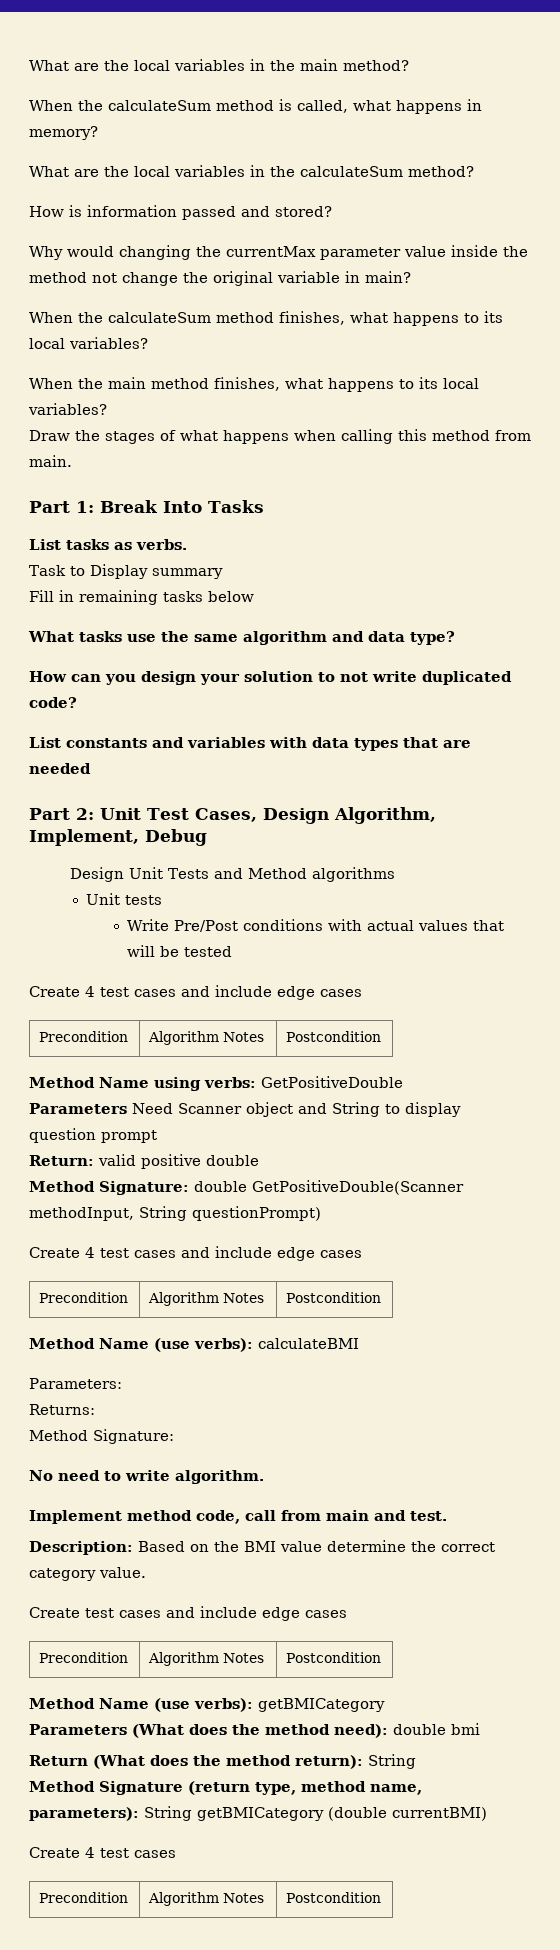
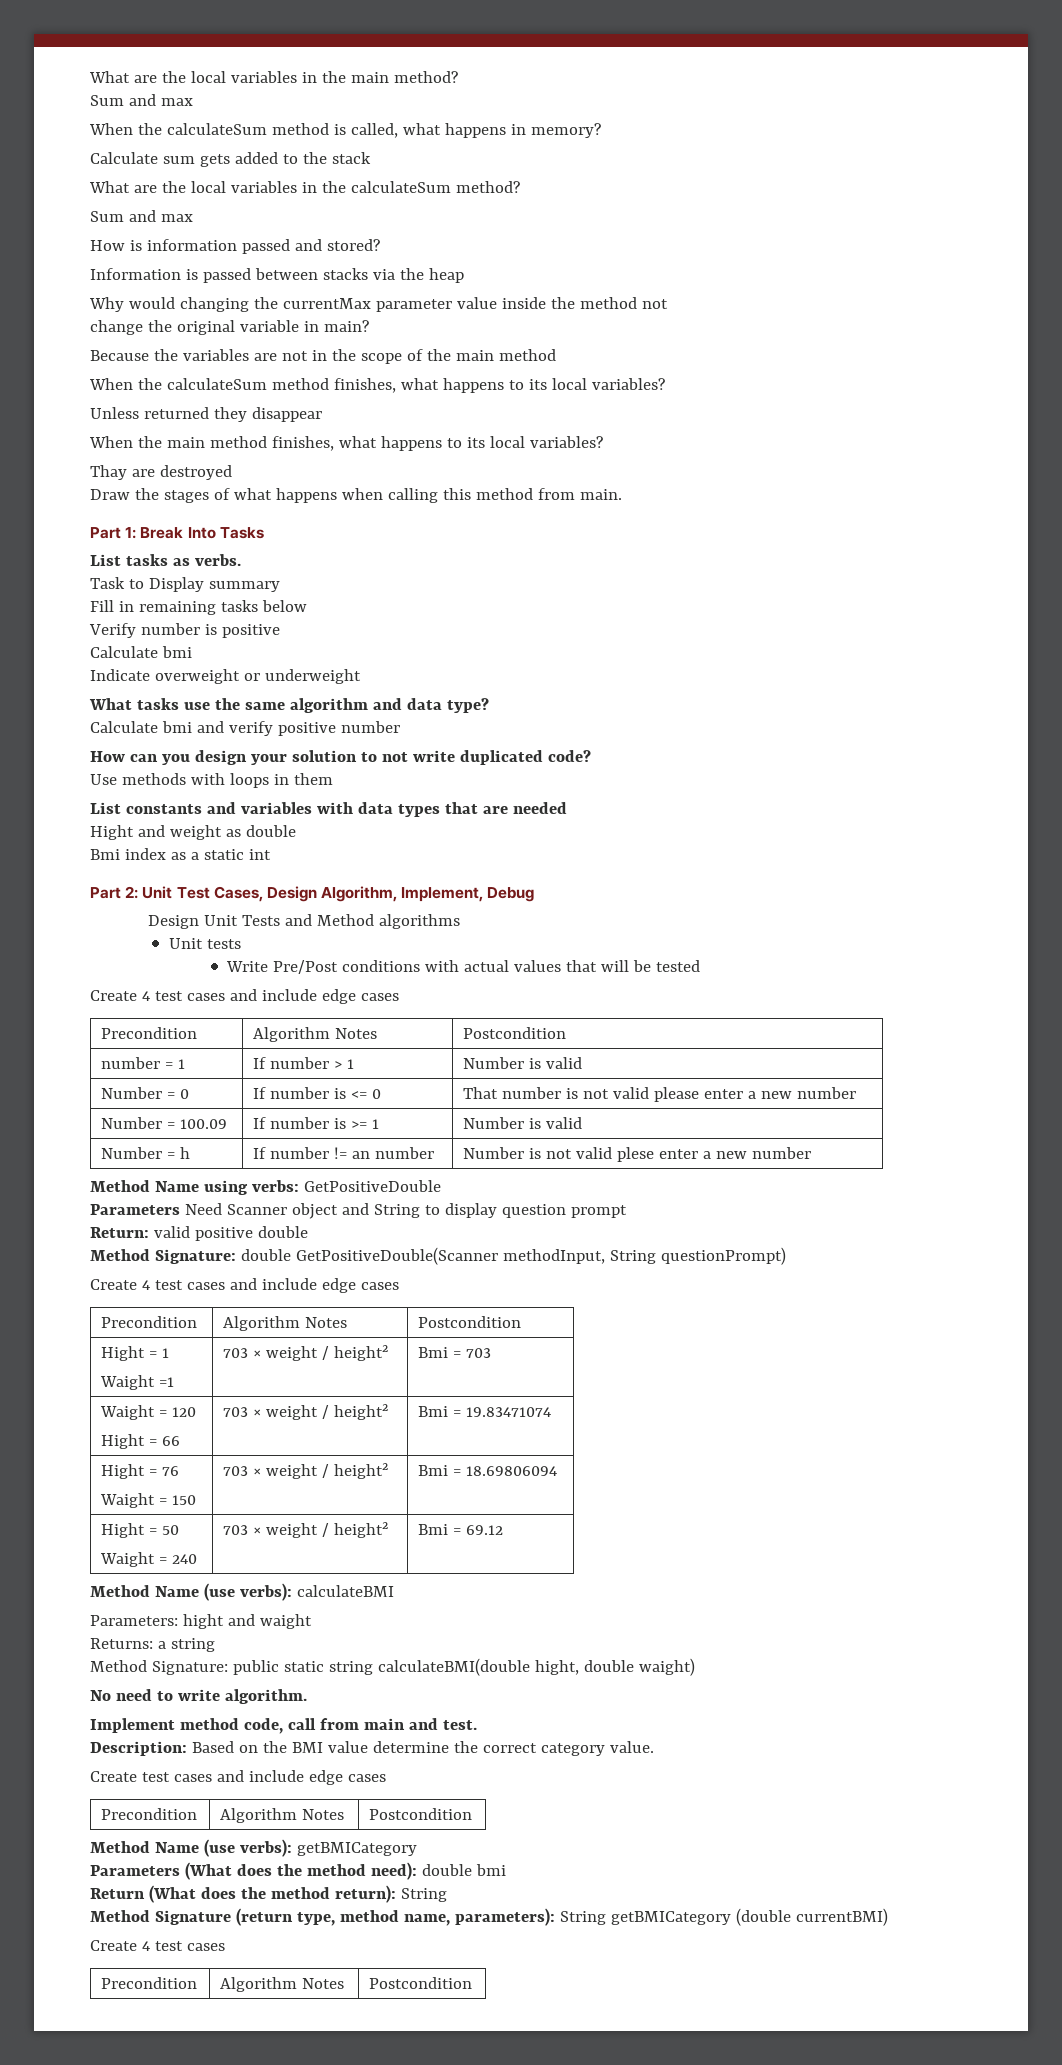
(409, 65) none -> [90,94,193,106] // Sum and max
(98, 133) none -> [90,152,371,167] // Calculate sum gets added to the stack
(474, 171) none -> [90,210,193,222] // Sum and max
(332, 211) none -> [90,268,464,283] // Information is passed between stacks via the heap
(117, 278) none -> (668, 304) //
(411, 277) none -> [90,349,556,364] // Because the variables are not in the scope of the main method
(148, 343) none -> [90,407,322,422] // Unless returned they disappear
(107, 409) none -> [90,465,232,480] // Thay are destroyed
(254, 596) none -> [89,623,280,638] [90,646,192,658] [90,669,361,684] // Verify number is positive // Calculate bmi // Indicate overweight or underweight
(455, 638) none -> [90,721,400,736] // Calculate bmi and verify positive number
(77, 702) none -> [90,773,333,788] // Use methods with loops in them
(91, 768) none -> [90,825,296,840] [90,848,271,860] // Hight and weight as double // Bmi index as a static int
(382, 1036) none -> [101,1057,186,1069] [253,1057,355,1069] [463,1057,583,1069] [101,1087,190,1099] [253,1087,382,1099] [463,1087,857,1102] [101,1117,228,1129] [253,1117,380,1129] [463,1117,583,1129] [101,1147,191,1159] [253,1147,435,1159] [463,1147,812,1162] // number = 1 | If number > 1 | Number is valid // Number = 0 | If number is <= 0 | That number is not valid please enter a new number // Number = 100.09 | If number is >= 1 | Number is valid // Number = h | If number != an number | Number is not valid plese enter a new number
(382, 1297) none -> [101,1346,170,1361] [100,1375,175,1390] [223,1345,390,1361] [418,1347,492,1358] [100,1405,197,1420] [101,1434,181,1449] [223,1404,390,1420] [418,1406,552,1417] [101,1464,180,1479] [100,1493,197,1508] [223,1463,390,1479] [418,1465,558,1476] [101,1523,180,1538] [100,1552,198,1567] [223,1522,390,1538] [418,1524,504,1535] // Hight = 1 // Waight =1 | 703 × weight / height² | Bmi = 703 // Waight = 120 // Hight = 66 | 703 × weight / height² | Bmi = 19.83471074 // Hight = 76 // Waight = 150 | 703 × weight / height² | Bmi = 18.69806094 // Hight = 50 // Waight = 240 | 703 × weight / height² | Bmi = 69.12
(122, 1383) none -> [182,1614,312,1629] hight and waight
[29,1429,174,1444] // Method Signature: -> [157,1638,215,1652] [90,1658,695,1676] a string // Method Signature: public static string calculateBMI(double hight, double waight)

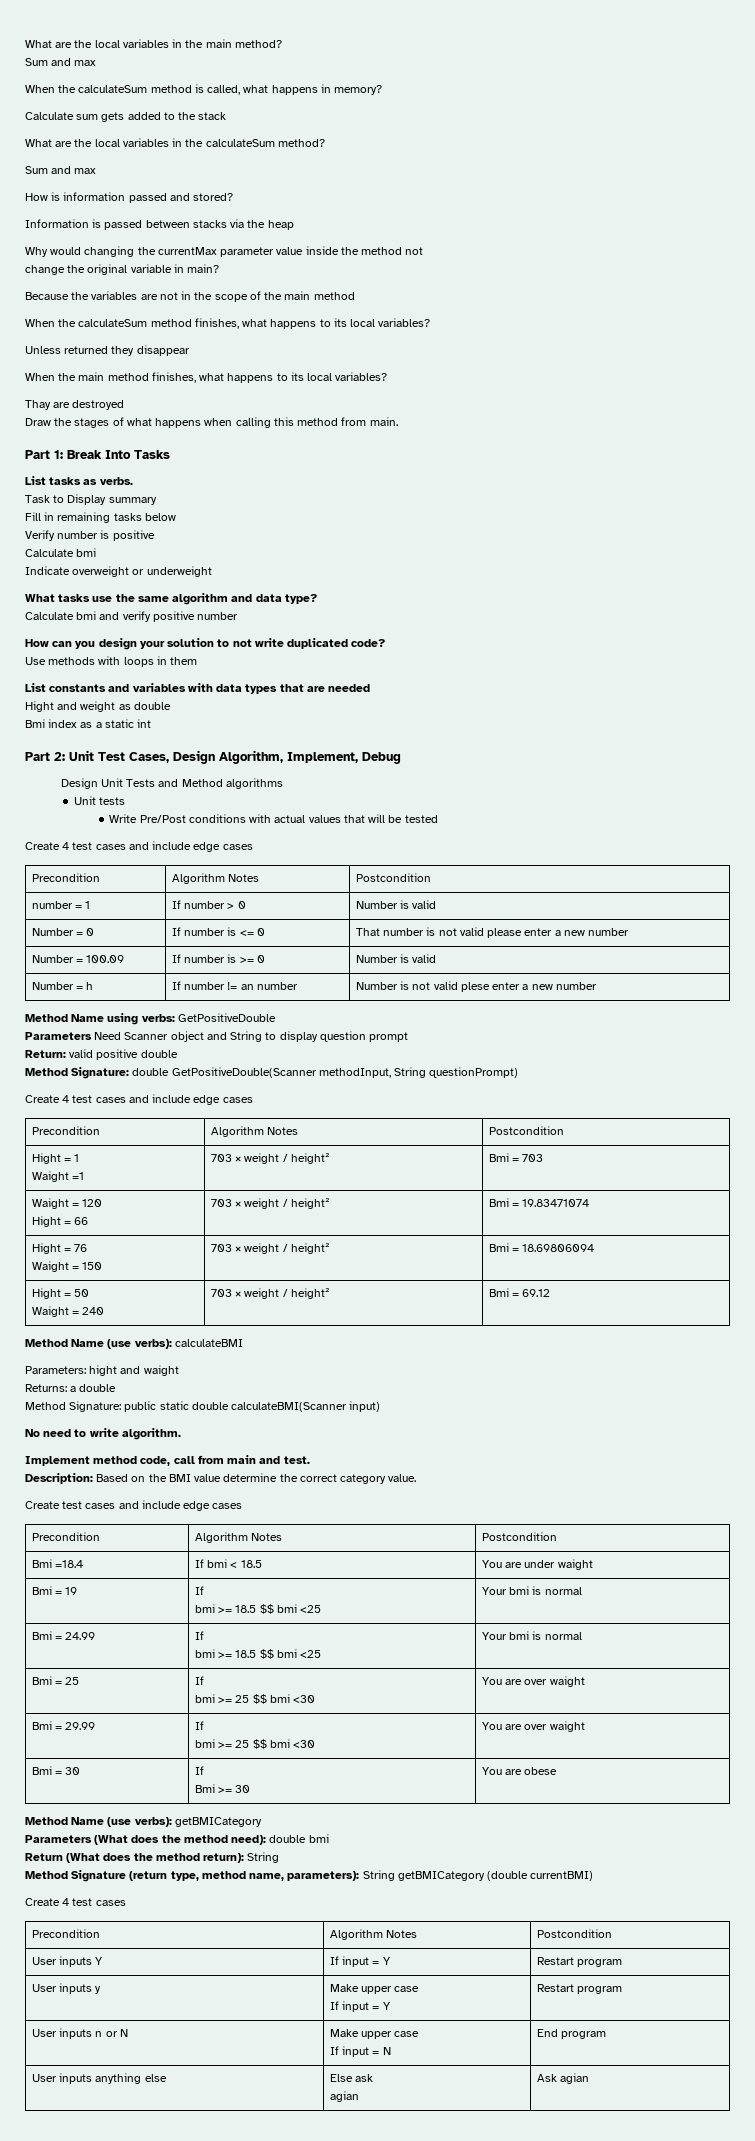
[347,1059,355,1069] 1 -> [237,901,246,909] 0
[372,1119,380,1129] 1 -> [256,955,265,963] 0
[170,1638,215,1652] string -> [79,1384,117,1392] double
[328,1658,695,1676] string calculateBMI(double hight, double waight) -> [191,1401,381,1412] double calculateBMI(Scanner input)
(473, 1814) none -> [31,1559,84,1568] [194,1559,262,1568] [481,1559,593,1570] [31,1586,78,1595] [194,1586,204,1595] [194,1604,322,1614] [481,1586,582,1595] [31,1631,96,1640] [194,1631,204,1640] [194,1649,322,1659] [481,1631,582,1640] [31,1676,80,1685] [194,1676,204,1685] [194,1694,316,1704] [481,1676,585,1687] [31,1721,96,1730] [194,1721,204,1730] [194,1739,316,1749] [481,1721,585,1732] [31,1766,81,1775] [194,1766,204,1775] [194,1784,251,1793] [481,1767,558,1775] // Bmi =18.4 | If bmi < 18.5 | You are under waight // Bmi = 19 | If // bmi >= 18.5 $$ bmi <25 | Your bmi is normal // Bmi = 24.99 | If // bmi >= 18.5 $$ bmi <25 | Your bmi is normal // Bmi = 25 | If // bmi >= 25 $$ bmi <30 | You are over waight // Bmi = 29.99 | If // bmi >= 25 $$ bmi <30 | You are over waight // Bmi = 30 | If // Bmi >= 30 | You are obese
(473, 1983) none -> [31,1956,104,1967] [329,1956,391,1967] [536,1957,623,1967] [31,1983,102,1994] [329,1984,420,1994] [329,2001,391,2012] [536,1984,623,1994] [31,2028,128,2039] [329,2029,420,2039] [329,2046,391,2057] [536,2029,607,2039] [31,2073,167,2084] [329,2074,374,2082] [329,2091,359,2102] [536,2073,590,2084] // User inputs Y | If input = Y | Restart program // User inputs y | Make upper case // If input = Y | Restart program // User inputs n or N | Make upper case // If input = N | End program // User inputs anything else | Else ask // agian | Ask agian

